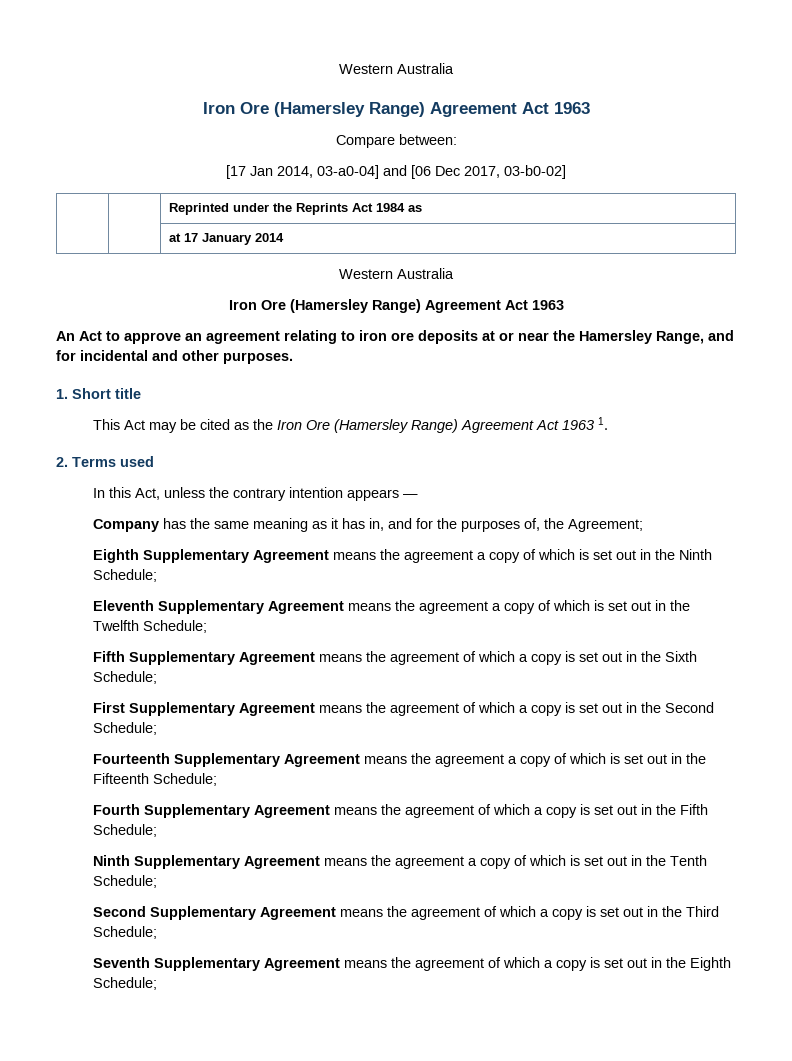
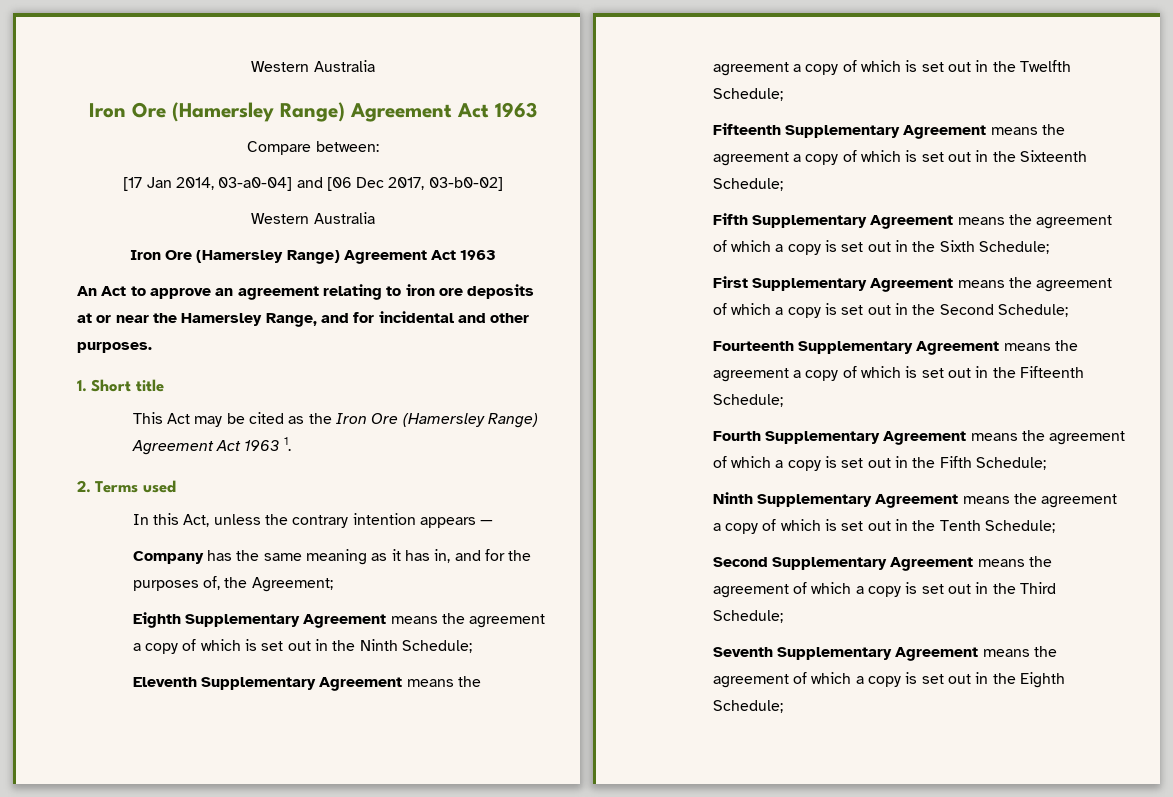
[168,203,422,215] [168,233,284,245] // | | Reprinted under the Reprints Act 1984 as // | | at 17 January 2014 -> (503, 184) none
(208, 626) none -> [712,123,1066,139] [712,150,1087,166] [712,178,783,191] // Fifteenth Supplementary Agreement means the agreement a copy of which is set out in the Sixteenth Schedule;

